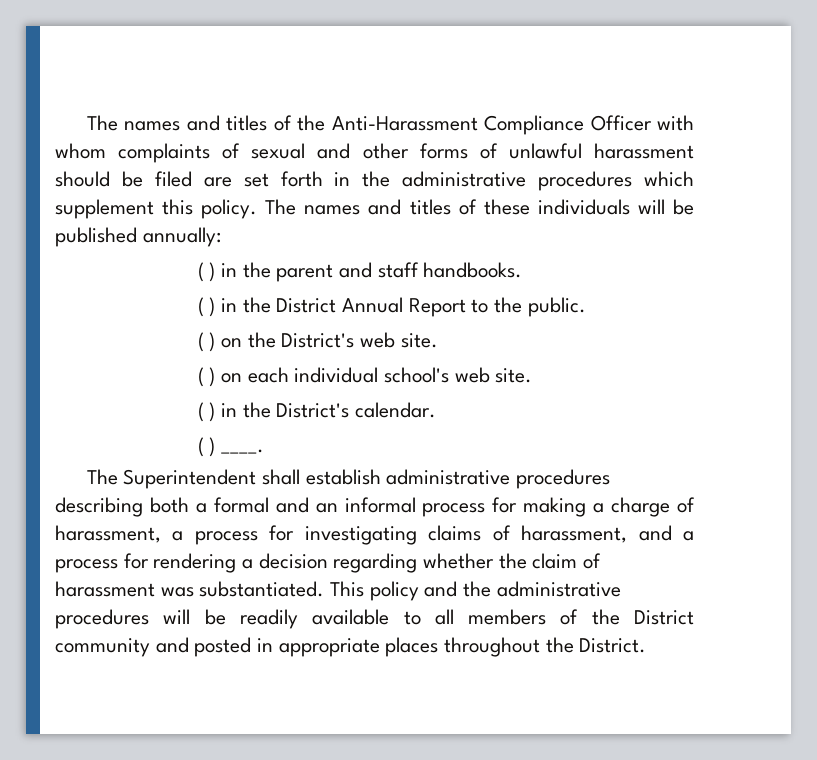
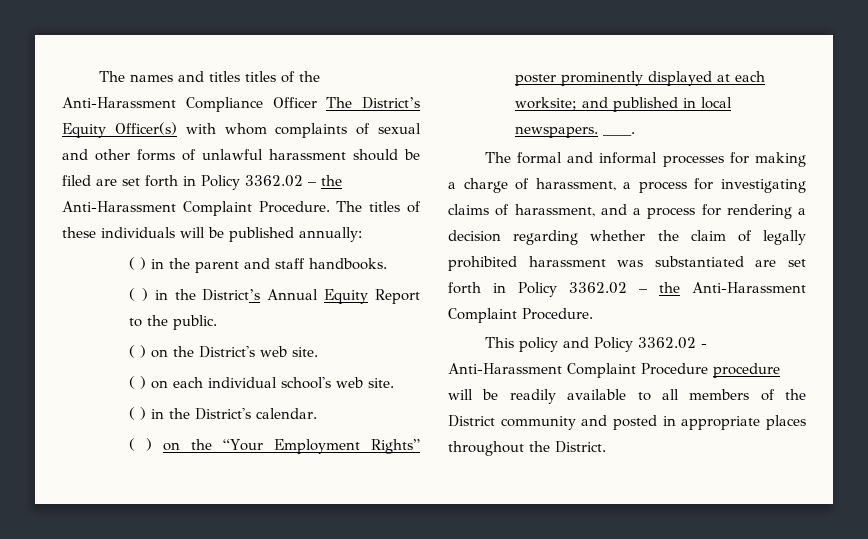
[86,115,268,131] The names and titles -> [98,71,276,82] The names and titles titles
(652, 123) none -> [326,97,420,109] [62,122,177,138] The District’s Equity Officer(s)
[362,171,694,191] [55,199,402,219] the administrative procedures which supplement this policy. The names and -> [201,175,342,190] [62,201,363,216] Policy 3362.02 – the Anti-Harassment Complaint Procedure. The
[276,297,404,313] District Annual -> [202,289,369,304] District’s Annual Equity
[221,449,265,454] [86,469,610,489] [55,497,486,517] ____. // The Superintendent shall establish administrative procedures describing both a formal and an informal process -> [162,439,420,454] [514,71,765,86] [514,97,732,112] [514,126,635,138] [484,152,724,167] on the “Your Employment Rights” poster prominently displayed at each worksite; and published in local newspapers. ____. // The formal and informal processes
[55,581,621,601] [55,609,149,629] harassment was substantiated. This policy and the administrative procedures -> [763,230,806,245] [448,256,806,271] [448,282,806,297] [448,308,593,323] [484,337,707,352] [448,363,780,378] legally prohibited harassment was substantiated are set forth in Policy 3362.02 – the Anti-Harassment Complaint Procedure. // This policy and Policy 3362.02 - Anti-Harassment Complaint Procedure procedure

